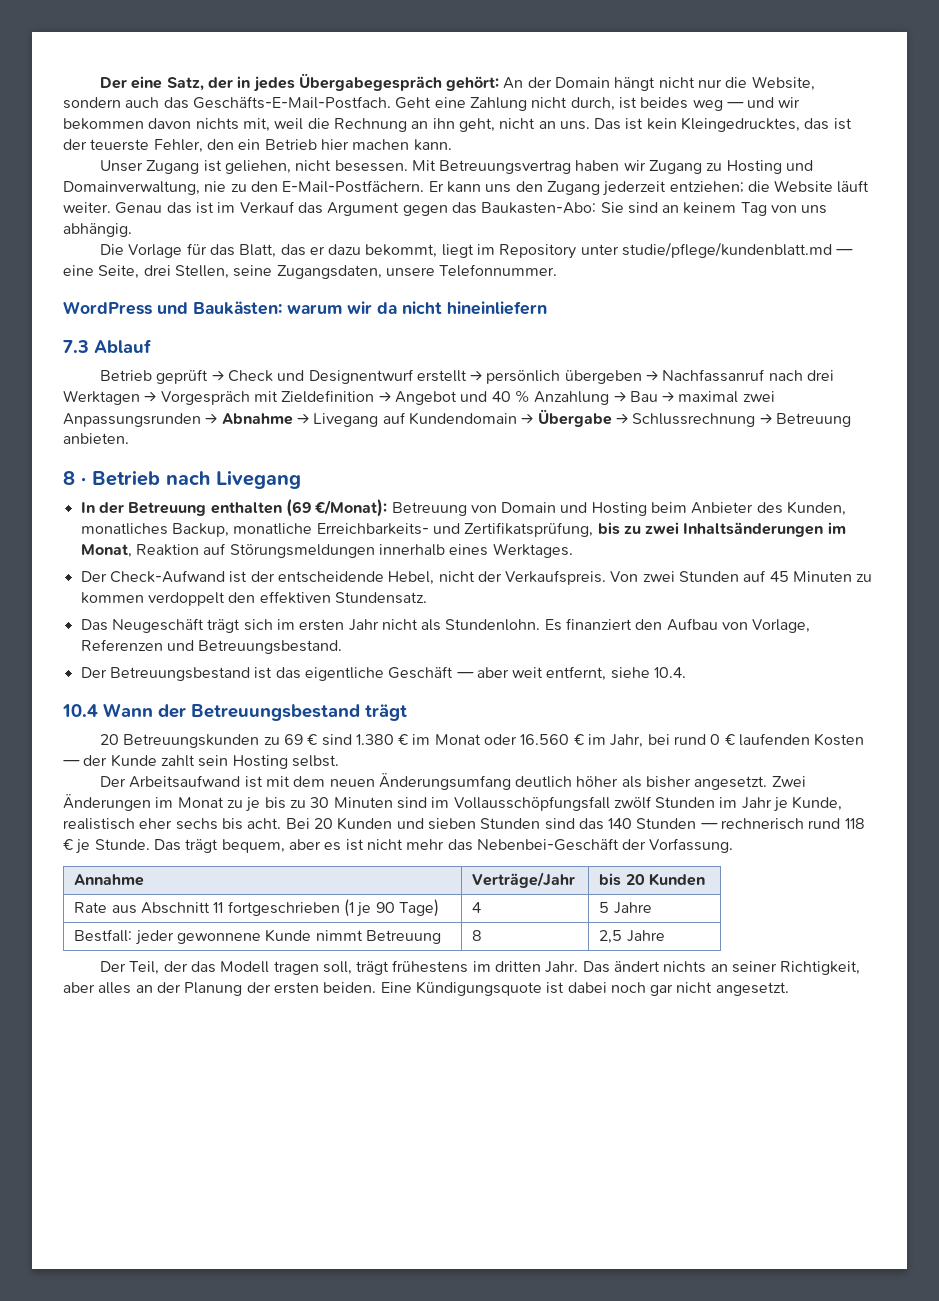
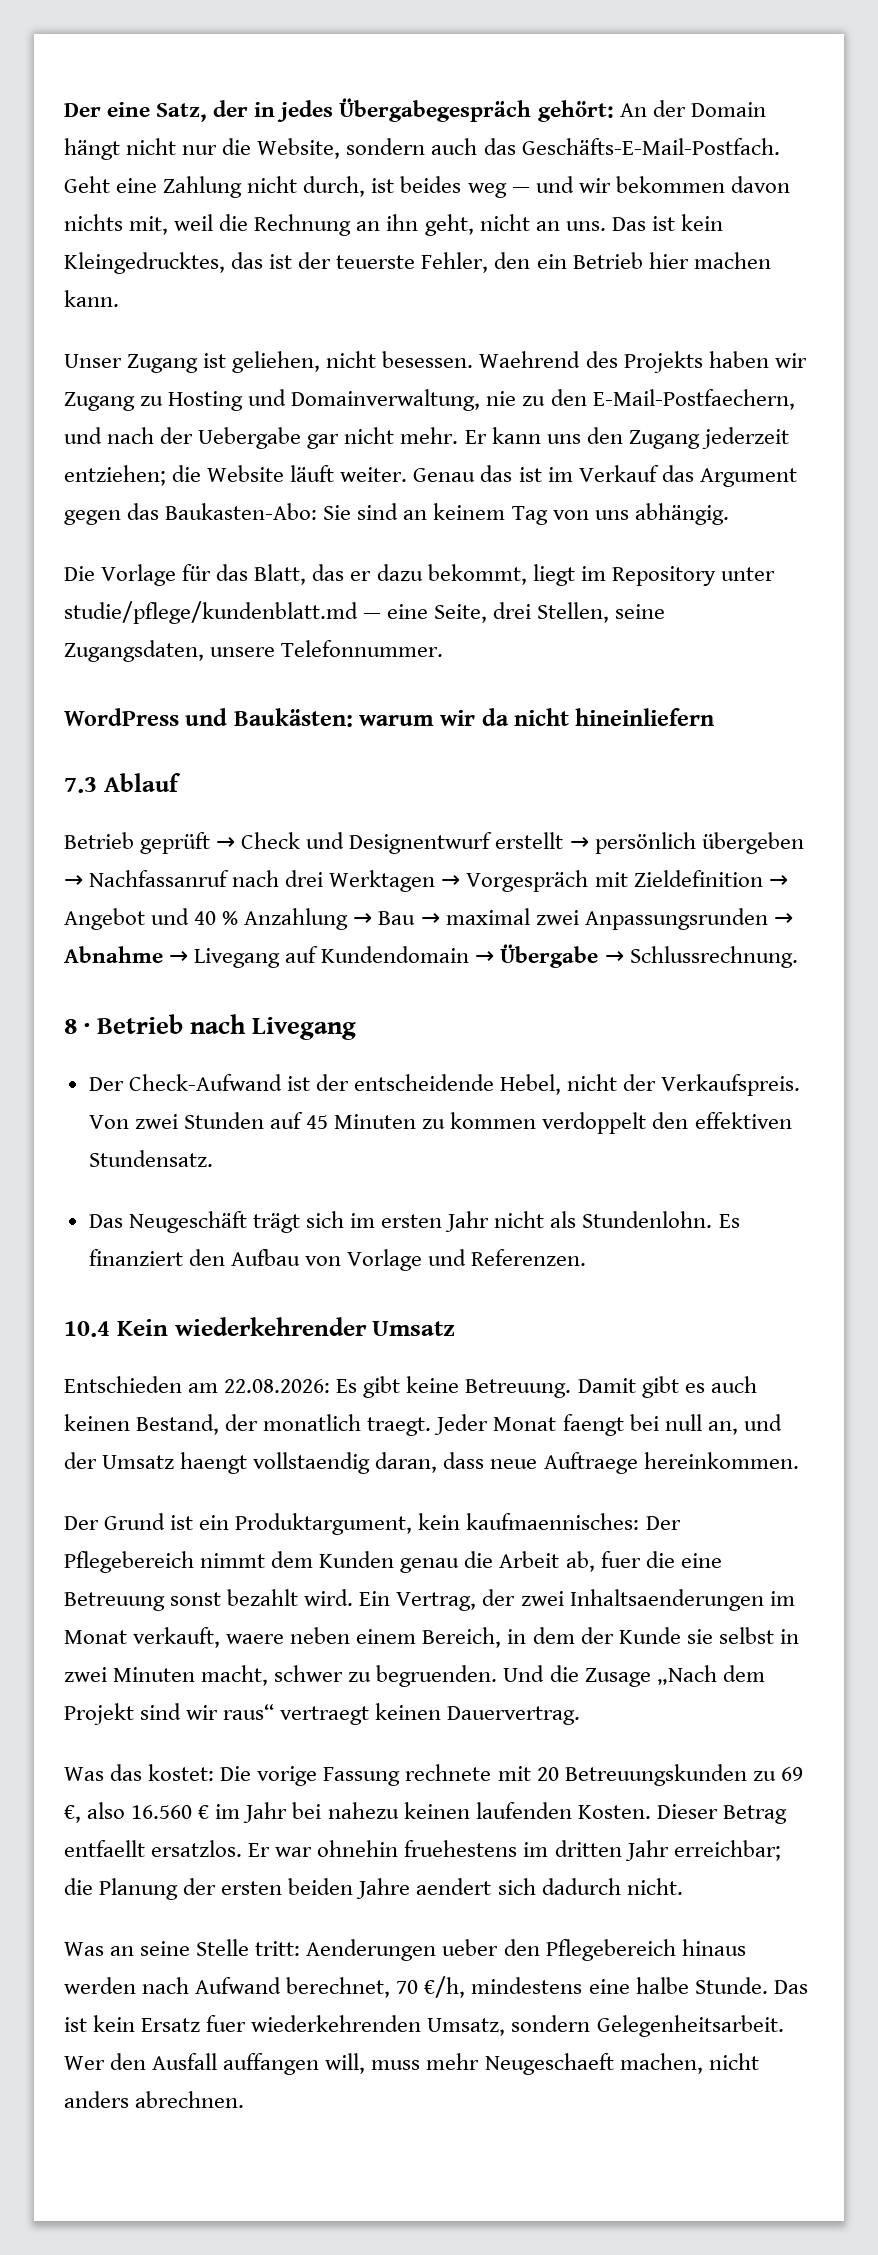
[411,160,572,174] Mit Betreuungsvertrag -> [479,351,703,373] Waehrend des Projekts
[282,180,425,193] E-Mail-Postfächern. -> [592,389,795,410] [64,427,459,449] E-Mail-Postfaechern, und nach der Uebergabe gar nicht mehr.
[632,413,851,427] [63,433,129,444] Schlussrechnung → Betreuung anbieten. -> [629,946,798,968] Schlussrechnung.
[80,499,847,517] [80,522,846,537] [80,543,573,558] // In der Betreuung enthalten (69 €/Monat): Betreuung von Domain und Hosting beim Anbieter des Kunden, monatliches Backup, monatliche Erreichbarkeits- und Zertifikatsprüfung, bis zu zwei Inhaltsänderungen im Monat, Reaktion auf Störungsmeldungen innerhalb eines Werktages. -> (357, 1028) none
[752,619,811,633] [80,639,343,654] [80,666,687,681] [62,703,407,721] [99,733,865,748] [63,754,339,769] [99,773,806,790] [63,794,843,812] [63,817,865,830] [63,838,734,854] [74,874,145,886] [472,872,576,888] [599,873,706,886] [74,899,440,917] [472,902,482,913] [599,902,652,914] [74,929,442,945] [472,930,483,941] [599,930,665,944] [99,960,861,975] [63,981,789,996] Vorlage, Referenzen und Betreuungsbestand. // Der Betreuungsbestand ist das eigentliche Geschäft — aber weit entfernt, siehe 10.4. // 10.4 Wann der Betreuungsbestand trägt // 20 Betreuungskunden zu 69 € sind 1.380 € im Monat oder 16.560 € im Jahr, bei rund 0 € laufenden Kosten — der Kunde zahlt sein Hosting selbst. // Der Arbeitsaufwand ist mit dem neuen Änderungsumfang deutlich höher als bisher angesetzt. Zwei Änderungen im Monat zu je bis zu 30 Minuten sind im Vollausschöpfungsfall zwölf Stunden im Jahr je Kunde, realistisch eher sechs bis acht. Bei 20 Kunden und sieben Stunden sind das 140 Stunden — rechnerisch rund 118 € je Stunde. Das trägt bequem, aber es ist nicht mehr das Nebenbei-Geschäft der Vorfassung. // Annahme | Verträge/Jahr | bis 20 Kunden // Rate aus Abschnitt 11 fortgeschrieben (1 je 90 Tage) | 4 | 5 Jahre // Bestfall: jeder gewonnene Kunde nimmt Betreuung | 8 | 2,5 Jahre // Der Teil, der das Modell tragen soll, trägt frühestens im dritten Jahr. Das ändert nichts an seiner Richtigkeit, aber alles an der Planung der ersten beiden. Eine Kündigungsquote ist dabei noch gar nicht angesetzt. -> [347,1249,587,1271] [64,1317,456,1337] [64,1376,757,1398] [64,1414,782,1436] [64,1452,799,1474] [64,1513,681,1535] [64,1551,722,1573] [64,1589,795,1611] [64,1627,799,1648] [64,1665,765,1687] [64,1703,581,1725] [64,1764,803,1786] [64,1802,787,1824] [64,1840,781,1861] [64,1878,683,1900] [64,1939,746,1961] [64,1976,808,1998] [64,2015,784,2037] [64,2053,759,2075] [64,2091,245,2108] Vorlage und Referenzen. // 10.4 Kein wiederkehrender Umsatz // Entschieden am 22.08.2026: Es gibt keine Betreuung. Damit gibt es auch keinen Bestand, der monatlich traegt. Jeder Monat faengt bei null an, und der Umsatz haengt vollstaendig daran, dass neue Auftraege hereinkommen. // Der Grund ist ein Produktargument, kein kaufmaennisches: Der Pflegebereich nimmt dem Kunden genau die Arbeit ab, fuer die eine Betreuung sonst bezahlt wird. Ein Vertrag, der zwei Inhaltsaenderungen im Monat verkauft, waere neben einem Bereich, in dem der Kunde sie selbst in zwei Minuten macht, schwer zu begruenden. Und die Zusage „Nach dem Projekt sind wir raus“ vertraegt keinen Dauervertrag. // Was das kostet: Die vorige Fassung rechnete mit 20 Betreuungskunden zu 69 €, also 16.560 € im Jahr bei nahezu keinen laufenden Kosten. Dieser Betrag entfaellt ersatzlos. Er war ohnehin fruehestens im dritten Jahr erreichbar; die Planung der ersten beiden Jahre aendert sich dadurch nicht. // Was an seine Stelle tritt: Aenderungen ueber den Pflegebereich hinaus werden nach Aufwand berechnet, 70 €/h, mindestens eine halbe Stunde. Das ist kein Ersatz fuer wiederkehrenden Umsatz, sondern Gelegenheitsarbeit. Wer den Ausfall auffangen will, muss mehr Neugeschaeft machen, nicht anders abrechnen.

